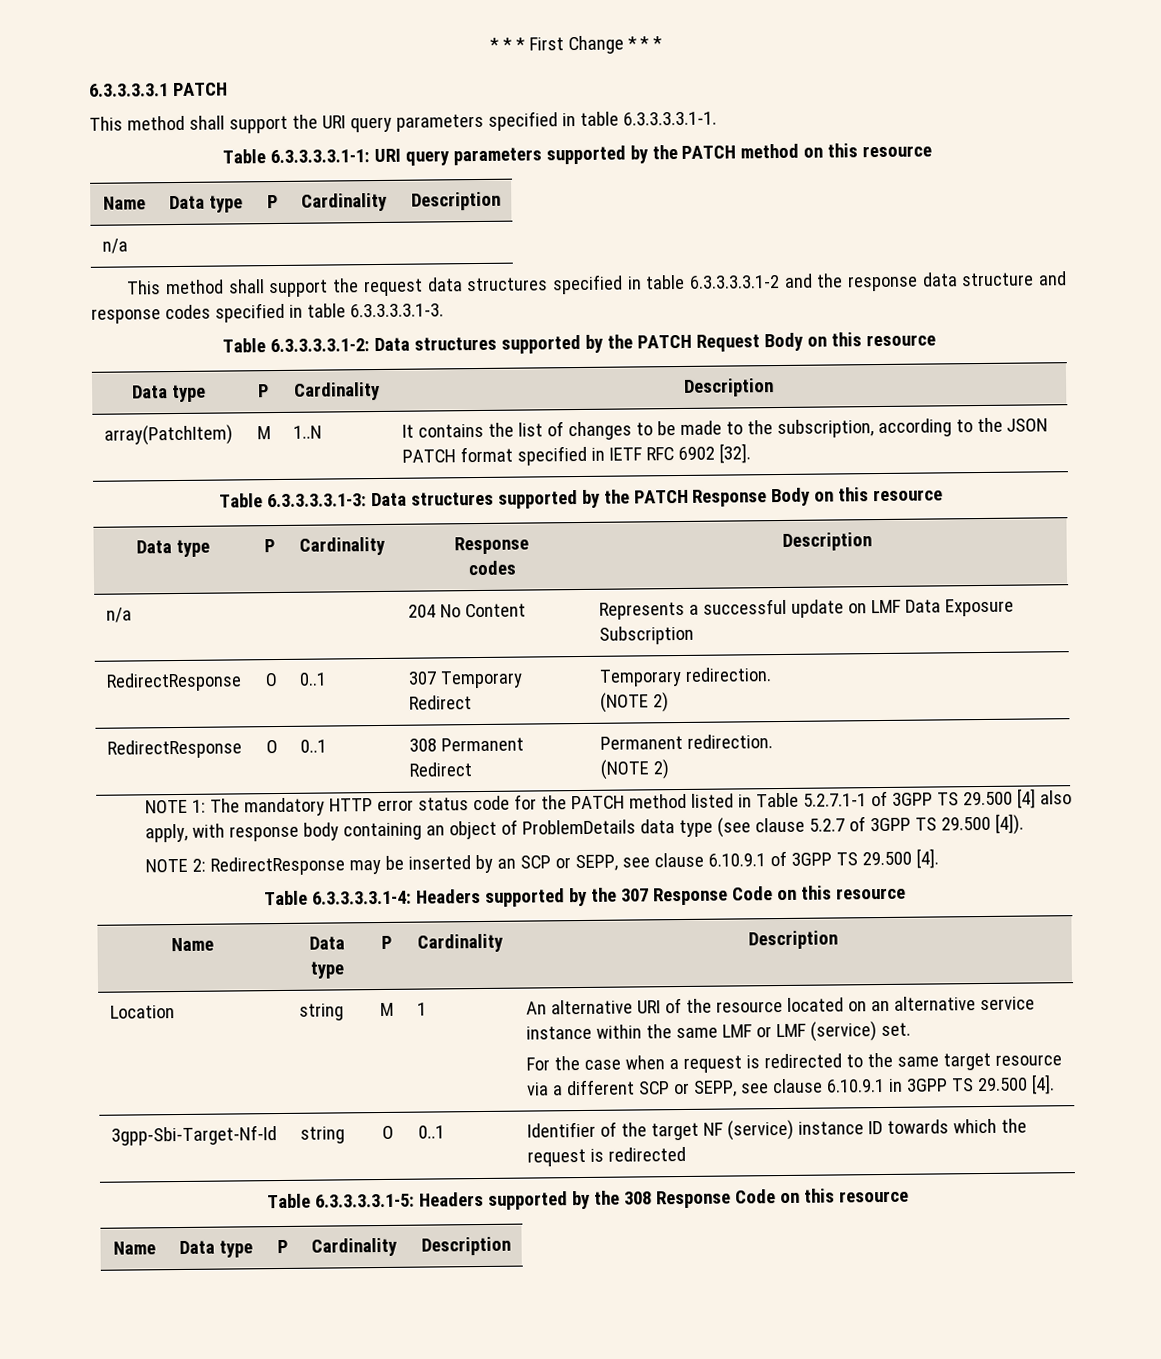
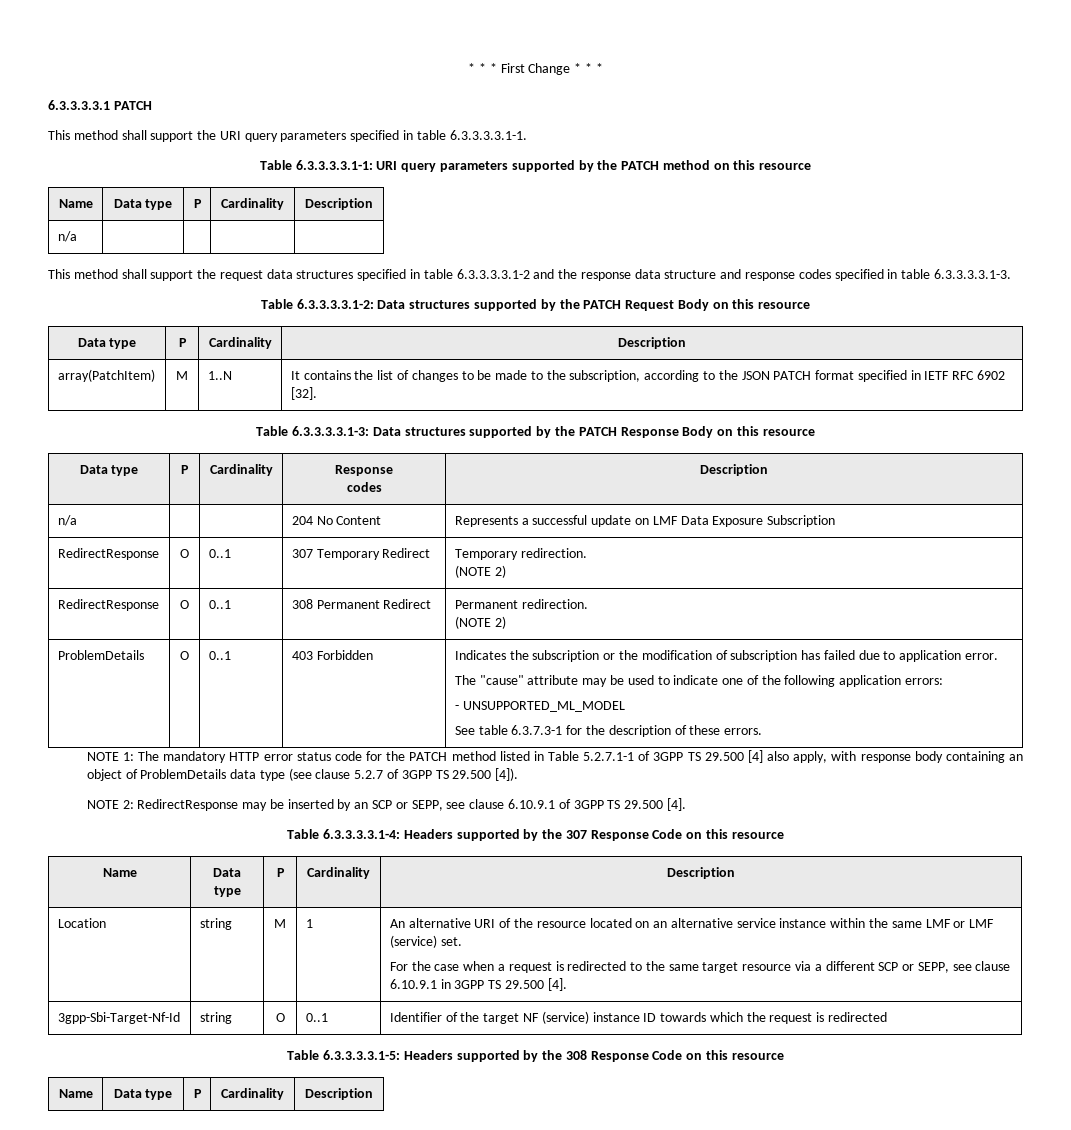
(669, 769) none -> [57,650,144,660] [180,651,189,660] [208,651,231,660] [291,650,373,660] [454,650,998,662] [454,675,943,687] [454,701,625,712] [454,725,763,737] // ProblemDetails | O | 0..1 | 403 Forbidden | Indicates the subscription or the modification of subscription has failed due to application error. // The "cause" attribute may be used to indicate one of the following application errors: // - UNSUPPORTED_ML_MODEL // See table 6.3.7.3-1 for the description of these errors.

